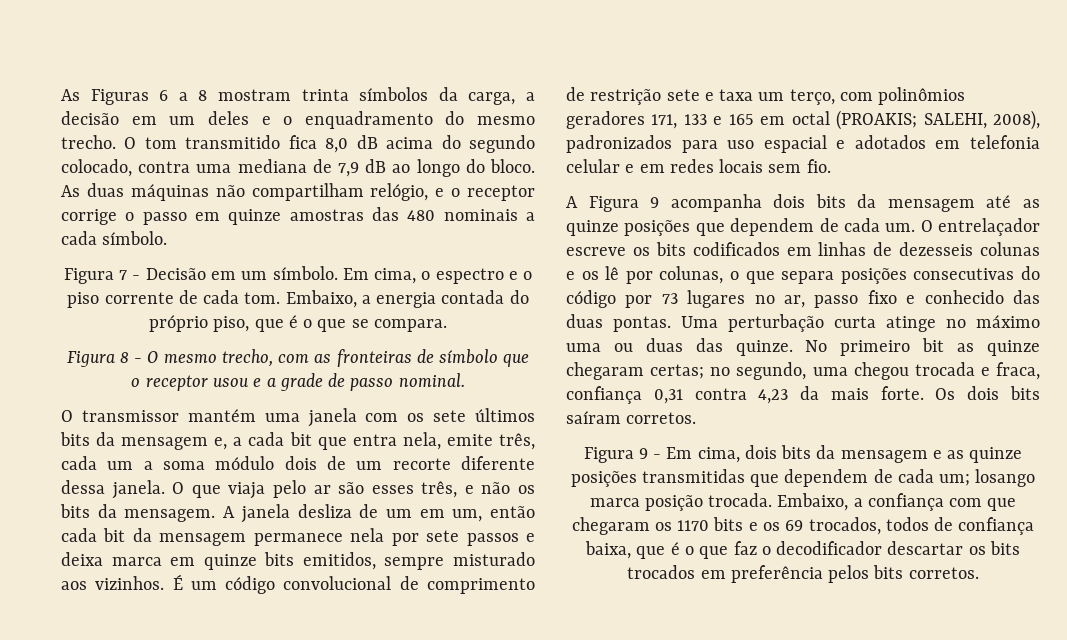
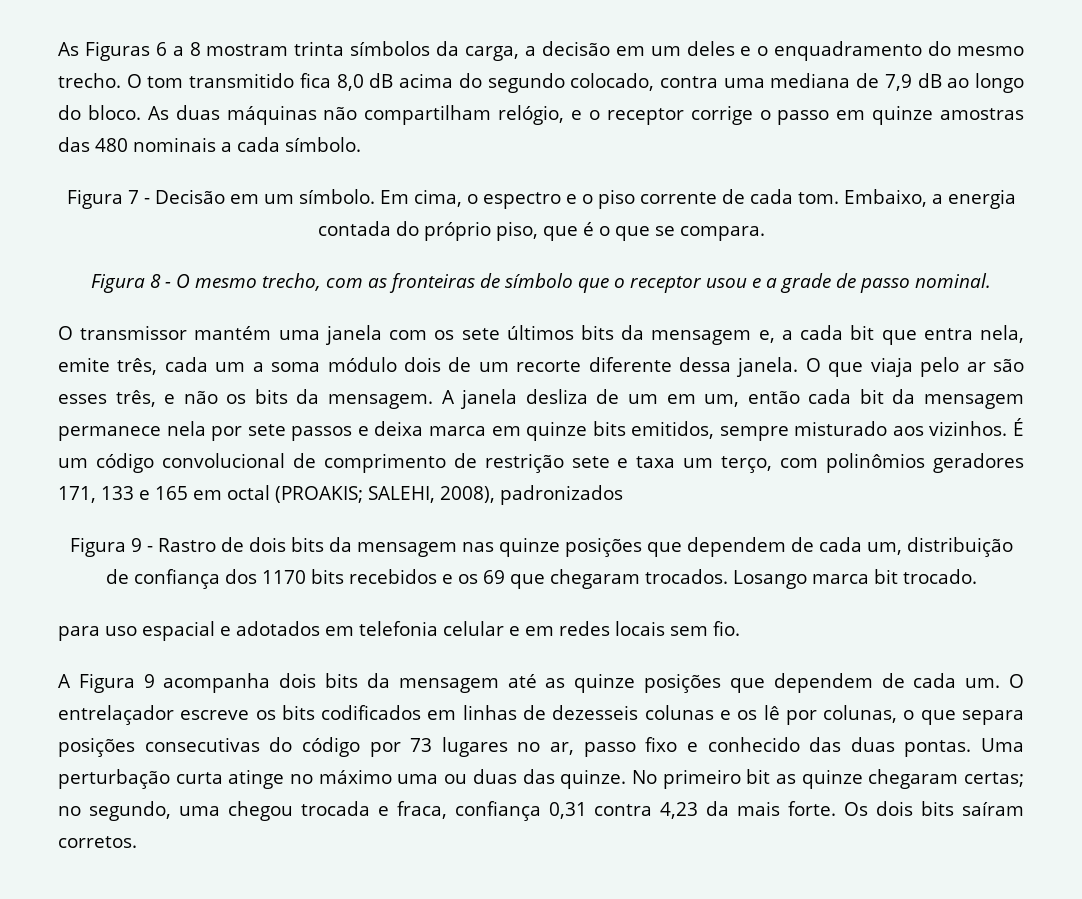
(672, 144) none -> [69,537,1013,557] [105,569,977,589] // Figura 9 - Rastro de dois bits da mensagem nas quinze posições que dependem de cada um, distribuição de confiança dos 1170 bits recebidos e os 69 que chegaram trocados. Losango marca bit trocado. //
[583,445,1023,463] [570,469,1036,487] [589,493,1017,511] [571,517,1035,535] [585,541,1020,559] [627,565,979,583] // Figura 9 - Em cima, dois bits da mensagem e as quinze posições transmitidas que dependem de cada um; losango marca posição trocada. Embaixo, a confiança com que chegaram os 1170 bits e os 69 trocados, todos de confiança baixa, que é o que faz o decodificador descartar os bits trocados em preferência pelos bits corretos. -> (137, 842) none

